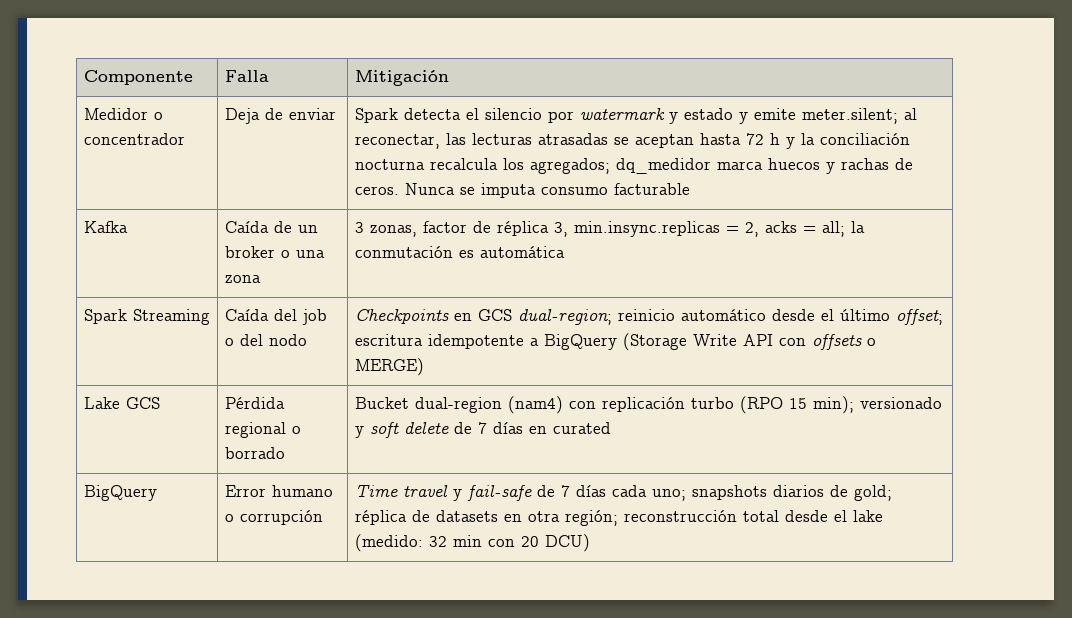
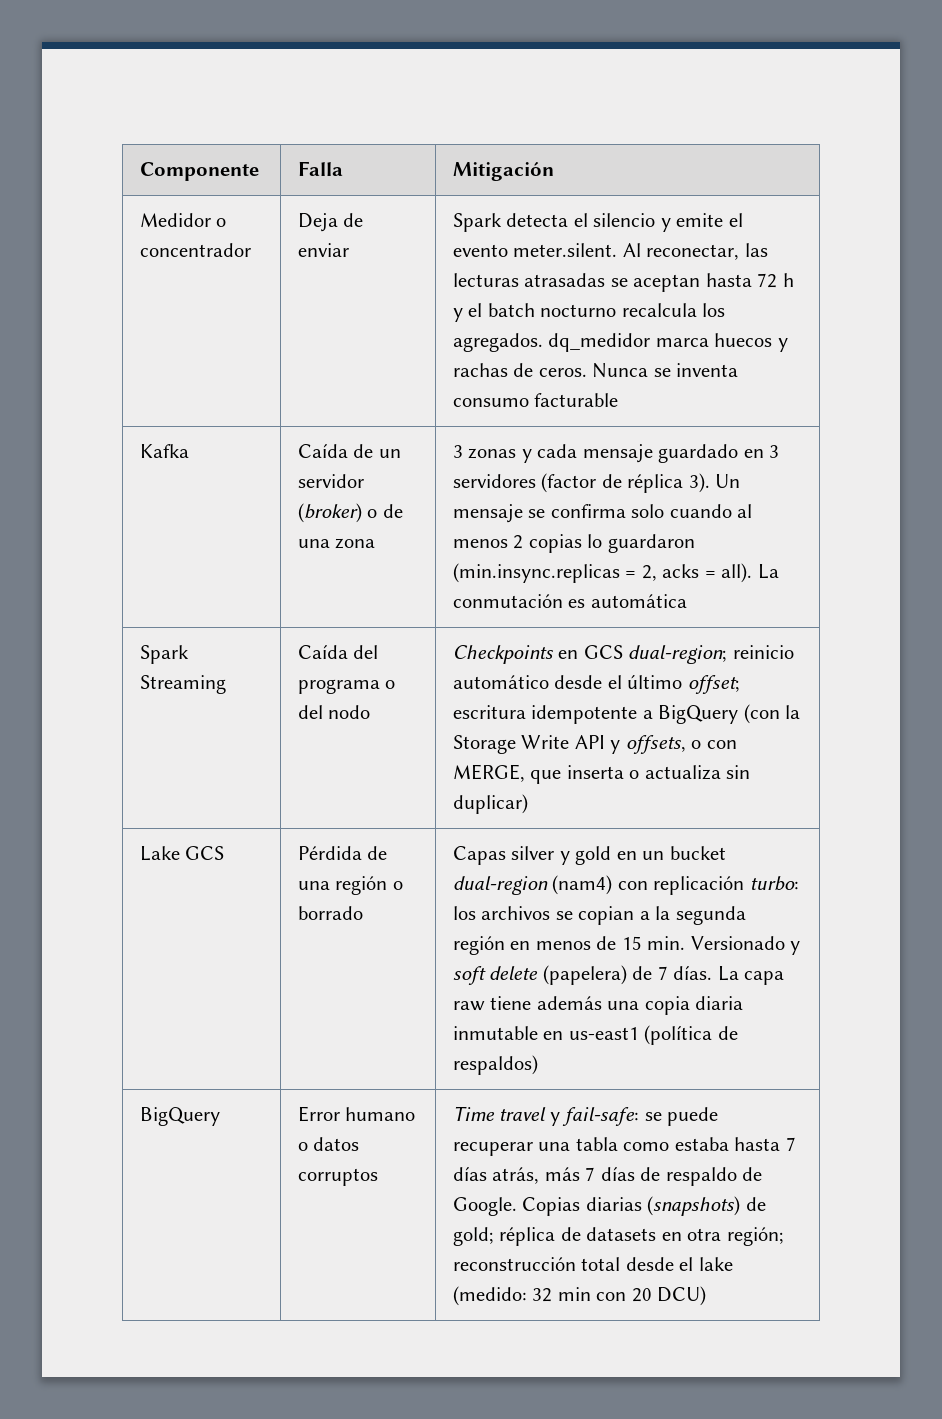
[547,108,917,124] por watermark y estado y emite meter.silent; al -> [660,213,743,232] [452,243,641,257] y emite el evento meter.silent. Al
[800,133,910,145] [354,159,425,170] la conciliación nocturna -> [468,303,617,317] el batch nocturno
[529,158,610,174] agregados; -> [452,333,543,352] agregados.
[480,183,536,198] imputa -> [676,363,739,377] inventa
[224,246,290,258] broker o -> [297,474,364,488] [297,503,403,523] servidor (broker) o de
[369,221,720,237] zonas, factor de réplica 3, min.insync.replicas -> [468,444,780,463] [452,473,741,493] [452,504,753,523] [452,534,695,553] [452,563,620,583] zonas y cada mensaje guardado en 3 servidores (factor de réplica 3). Un mensaje se confirma solo cuando al menos 2 copias lo guardaron (min.insync.replicas
[821,221,865,237] all; la -> [721,563,779,583] all). La
[301,309,327,325] job -> [297,679,380,694] programa
[622,333,876,351] [354,358,424,376] (Storage Write API con offsets o MERGE) -> [743,704,801,724] [452,735,737,754] [452,764,751,784] [452,794,528,814] (con la Storage Write API y offsets, o con MERGE, que inserta o actualiza sin duplicar)
[224,422,286,438] regional -> [367,846,388,860] [297,876,388,895] de una región
[354,396,942,414] Bucket dual-region (nam4) con replicación turbo (RPO 15 min); versionado -> [452,846,726,865] [452,875,799,895] [452,906,746,925] [452,936,785,955] Capas silver y gold en un bucket dual-region (nam4) con replicación turbo: los archivos se copian a la segunda región en menos de 15 min. Versionado
[453,422,611,434] de 7 días en curated -> [542,965,785,985] [452,996,744,1015] [452,1025,738,1045] [452,1055,538,1075] (papelera) de 7 días. La capa raw tiene además una copia diaria inmutable en us-east1 (política de respaldos)
[239,510,323,525] corrupción -> [313,1137,360,1151] [297,1168,378,1186] datos corruptos
[466,485,824,501] fail-safe de 7 días cada uno; snapshots diarios -> [562,1107,719,1126] [452,1137,796,1156] [452,1167,763,1186] [452,1196,741,1216] fail-safe: se puede recuperar una tabla como estaba hasta 7 días atrás, más 7 días de respaldo de Google. Copias diarias (snapshots)

